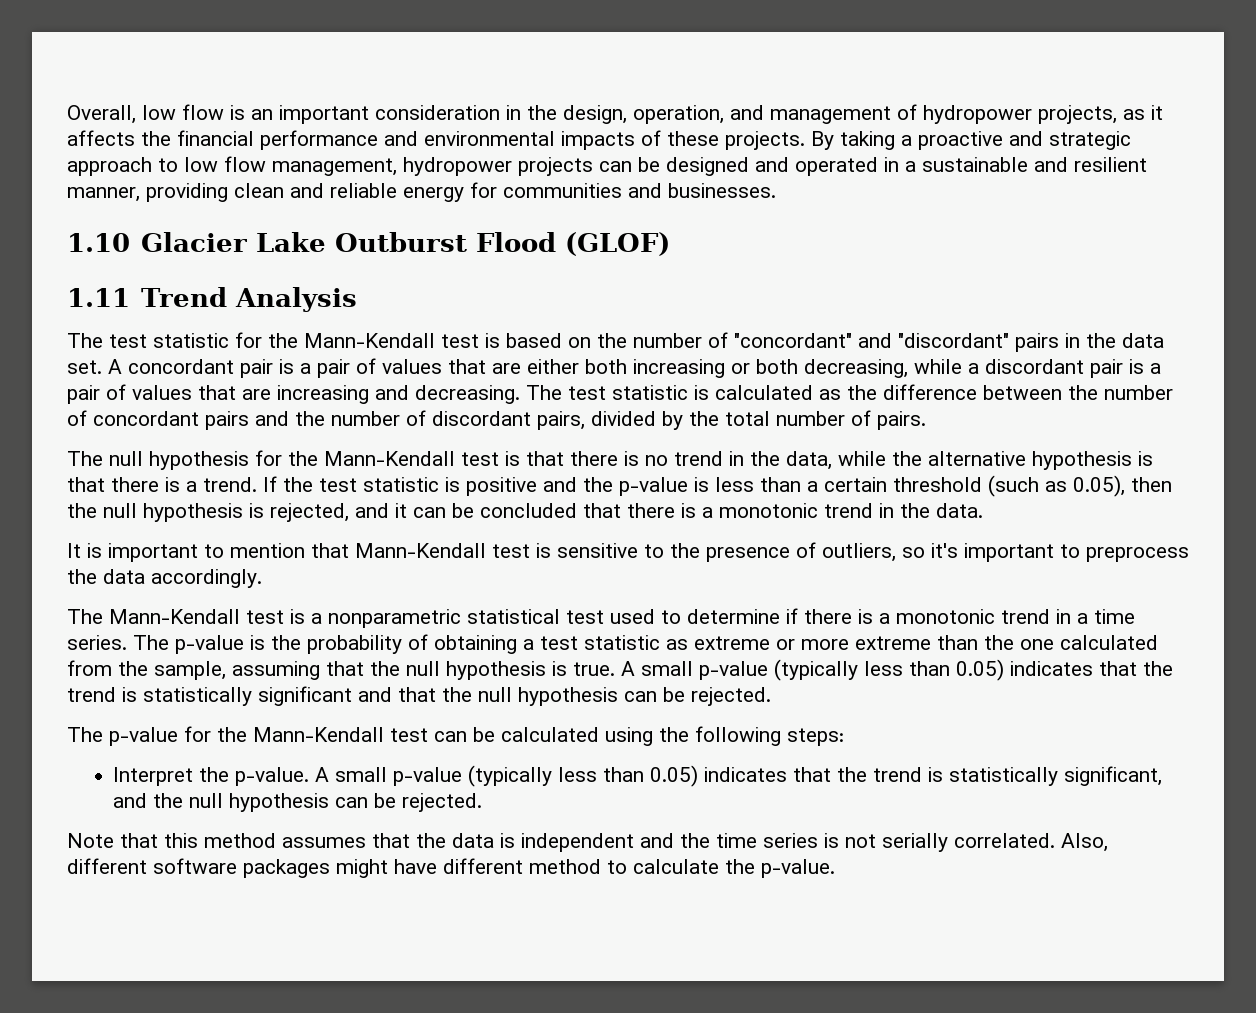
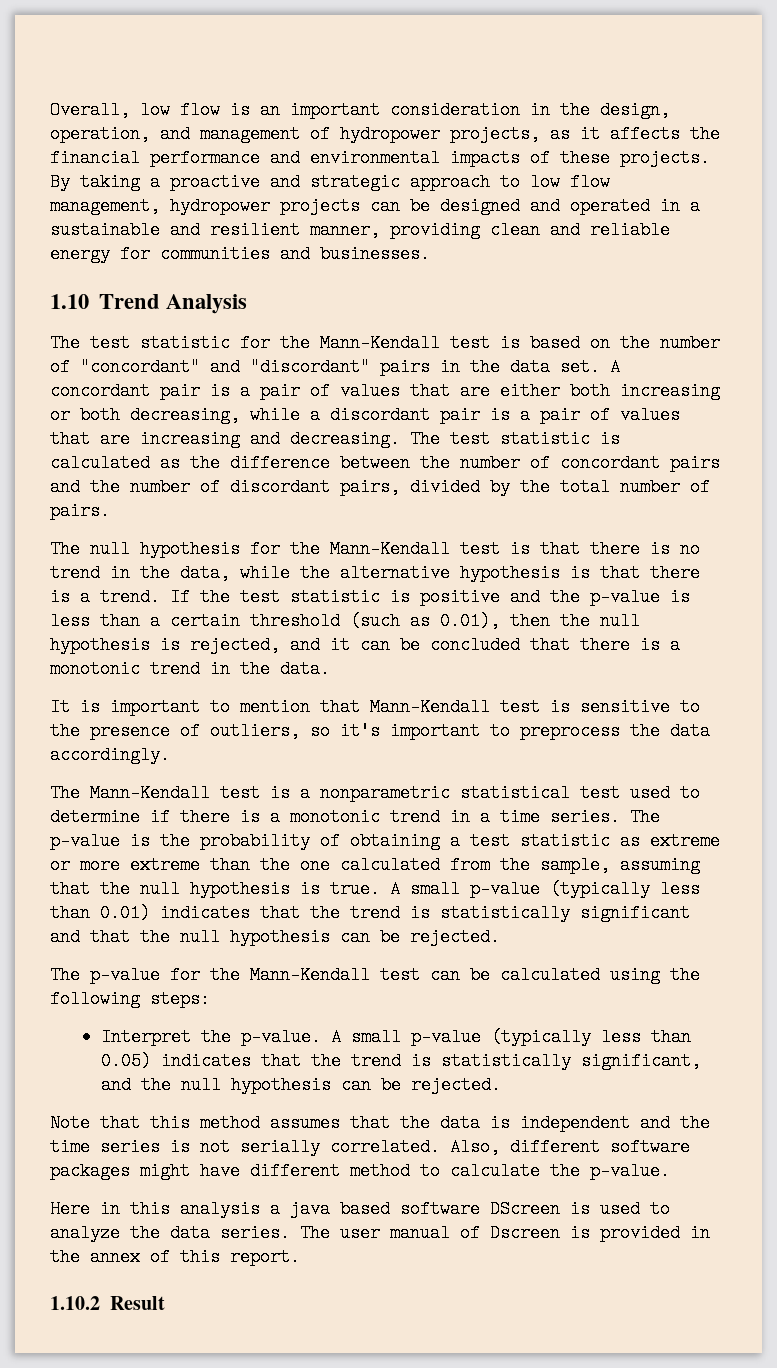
[140,232,670,256] [67,288,130,307] Glacier Lake Outburst Flood (GLOF) // 1.11 -> (89, 301) none
[1073,475,1125,497] 0.05), -> [440,612,500,630] 0.01),
[956,659,1004,681] 0.05) -> [100,904,150,922] 0.01)
(835, 868) none -> [50,1200,670,1218] [50,1224,710,1242] [50,1248,300,1266] [50,1296,165,1310] // Here in this analysis a java based software DScreen is used to analyze the data series. The user manual of Dscreen is provided in the annex of this report. // 1.10.2 Result

